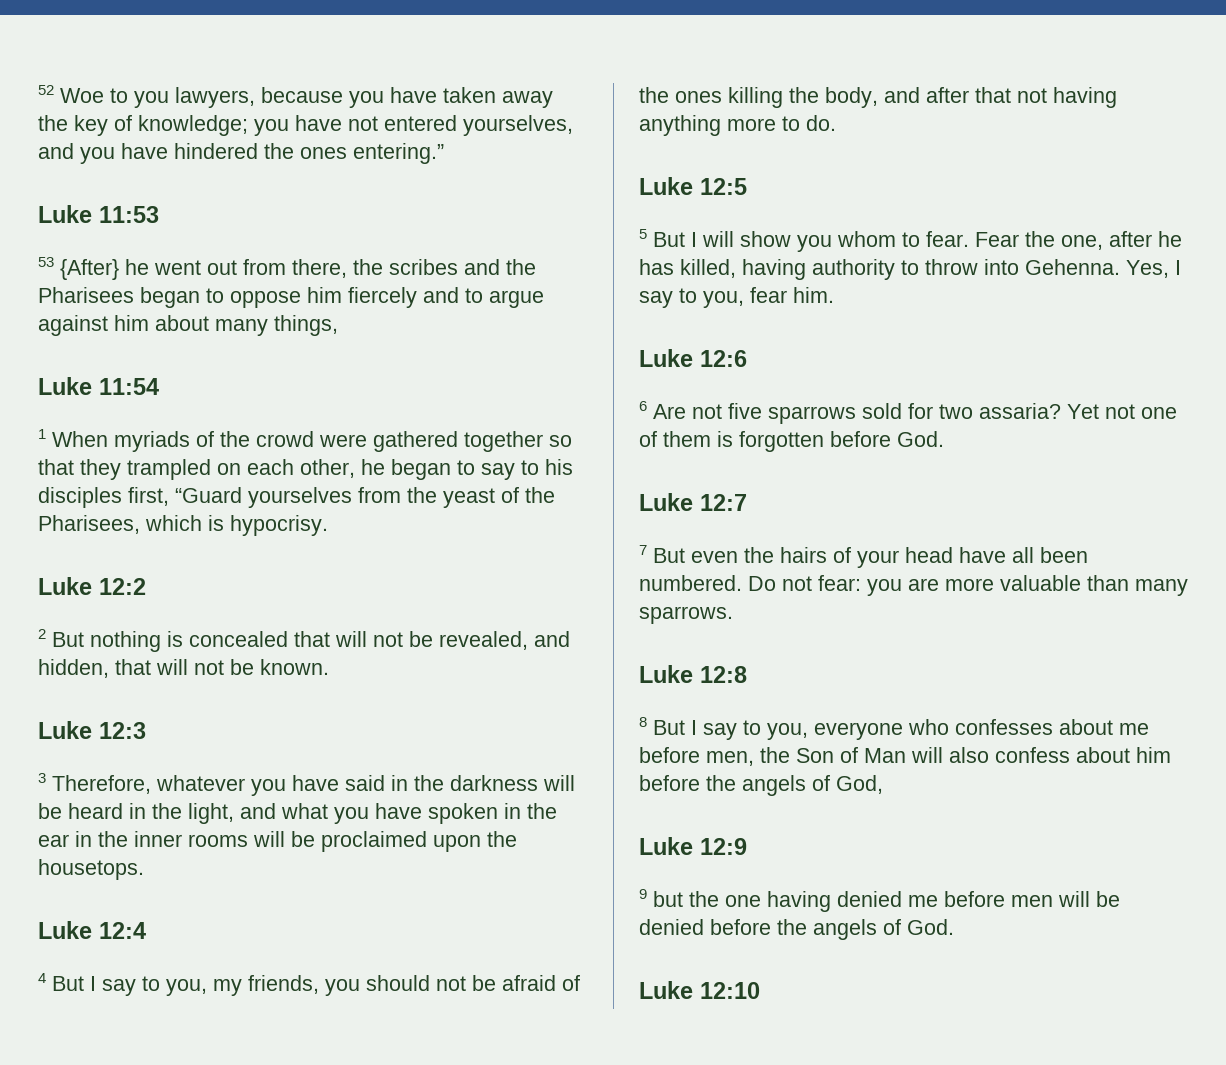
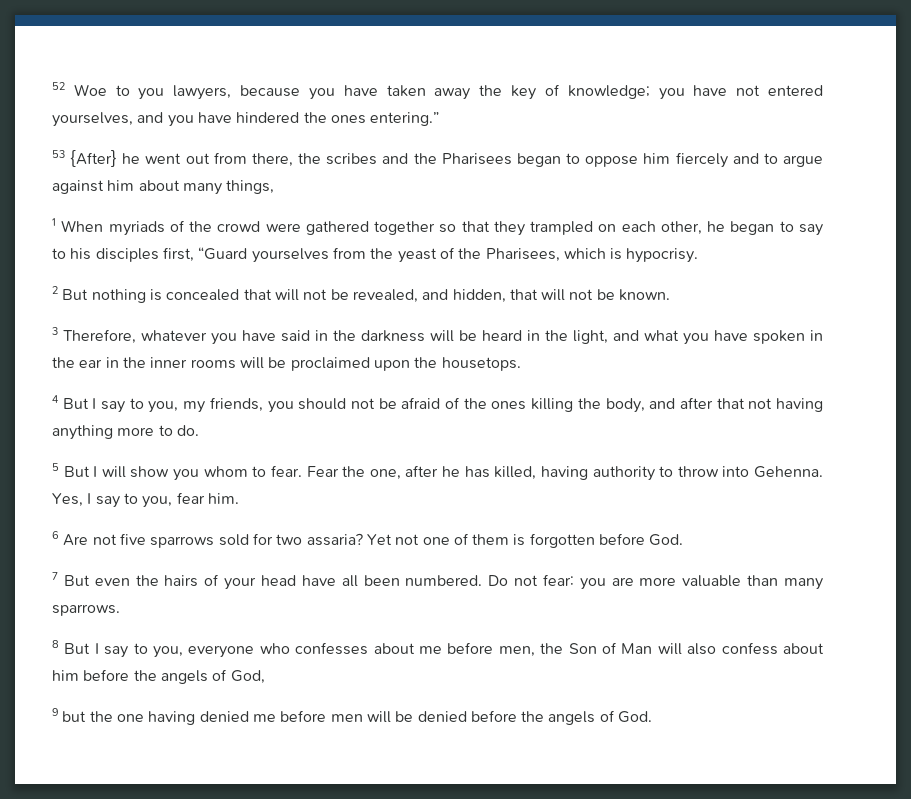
[38,205,159,223] // Luke 11:53 -> (440, 119) none
[38,377,159,395] // Luke 11:54 -> (275, 187) none
[38,577,146,595] // Luke 12:2 -> (699, 255) none
[38,721,146,739] // Luke 12:3 -> (671, 295) none
[38,921,146,939] // Luke 12:4 -> (521, 364) none
[639,177,747,195] // Luke 12:5 -> (199, 430) none
[639,349,747,367] // Luke 12:6 -> (239, 498) none
[639,493,747,511] // Luke 12:7 -> (684, 540) none
[639,665,747,683] // Luke 12:8 -> (120, 610) none
[639,837,747,855] // Luke 12:9 -> (265, 677) none
[639,981,760,999] // Luke 12:10 -> (653, 717) none

